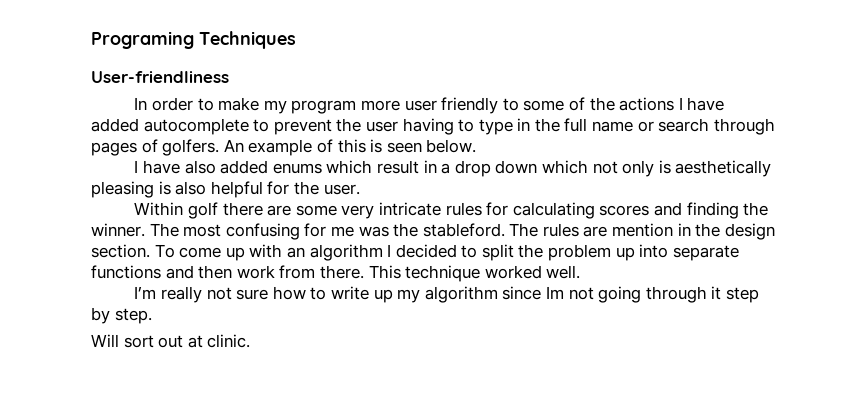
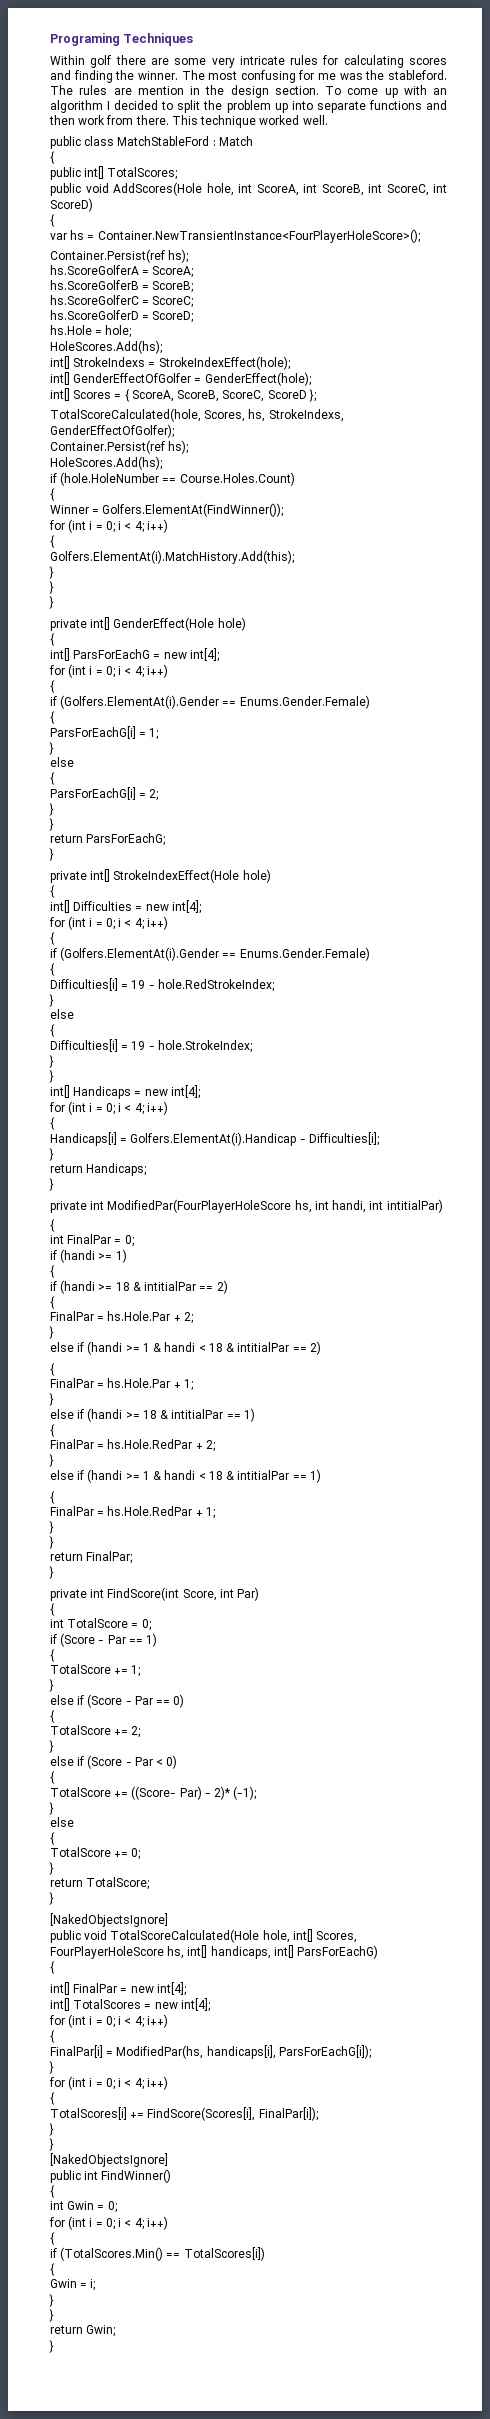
[91,71,229,83] [134,97,725,114] [91,118,775,135] [91,139,477,156] [134,160,772,177] [91,181,360,198] // User-friendliness // In order to make my program more user friendly to some of the actions I have added autocomplete to prevent the user having to type in the full name or search through pages of golfers. An example of this is seen below. // I have also added enums which result in a drop down which not only is aesthetically pleasing is also helpful for the user. -> (194, 39) none
[134,286,759,303] [91,307,152,324] [91,334,251,348] I’m really not sure how to write up my algorithm since Im not going through it step by step. // Will sort out at clinic. -> [50,136,253,149] [50,151,55,164] [50,166,178,180] [50,182,447,196] [50,198,93,212] [50,214,55,227] [50,229,420,243] [50,249,189,263] [50,265,194,278] [50,280,194,293] [50,295,194,308] [50,310,194,323] [50,325,132,338] [50,340,162,354] [50,356,290,370] [50,372,311,386] [50,388,316,402] [50,408,344,422] [50,424,174,438] [50,440,189,454] [50,456,162,470] [50,472,295,486] [50,488,55,501] [50,503,284,517] [49,519,168,533] [50,535,55,548] [50,550,294,564] [49,566,54,579] [49,581,54,594] [49,596,54,609] [50,617,246,631] [50,633,55,646] [50,648,219,662] [49,664,168,678] [50,680,55,693] [50,695,370,709] [50,711,55,724] [50,726,159,740] [49,742,54,755] [50,757,74,767] [50,772,55,785] [50,787,159,801] [49,803,54,816] [49,818,54,831] [50,833,166,846] [49,848,54,861] [50,869,271,883] [50,885,55,898] [50,900,201,914] [49,916,168,930] [50,932,55,945] [50,947,370,961] [50,963,55,976] [50,978,274,992] [49,994,54,1007] [50,1009,74,1019] [50,1024,55,1037] [50,1039,252,1053] [49,1055,54,1068] [49,1070,54,1083] [50,1085,200,1099] [49,1101,168,1115] [50,1117,55,1130] [50,1132,379,1146] [49,1148,54,1161] [50,1163,147,1176] [49,1178,54,1191] [50,1199,443,1213] [50,1219,55,1232] [50,1234,134,1247] [50,1249,127,1263] [50,1265,55,1278] [50,1280,228,1294] [50,1296,55,1309] [50,1311,193,1324] [49,1326,54,1339] [50,1341,321,1355] [50,1363,55,1376] [50,1378,193,1391] [49,1393,54,1406] [50,1408,255,1422] [50,1424,55,1437] [50,1439,215,1452] [49,1454,54,1467] [50,1469,321,1483] [50,1491,55,1504] [50,1506,215,1519] [49,1521,54,1534] [49,1536,54,1549] [50,1551,133,1564] [49,1566,54,1579] [50,1587,260,1601] [50,1603,55,1616] [50,1618,151,1631] [50,1633,158,1647] [50,1649,55,1662] [50,1664,141,1677] [49,1679,54,1692] [50,1694,185,1708] [50,1710,55,1723] [50,1725,141,1738] [49,1740,54,1753] [50,1755,178,1769] [50,1771,55,1784] [50,1786,257,1800] [49,1802,54,1815] [50,1817,74,1827] [50,1832,55,1845] [50,1847,141,1860] [49,1862,54,1875] [50,1877,150,1890] [49,1892,54,1905] [50,1913,168,1927] [50,1929,358,1943] [50,1945,379,1959] [50,1961,55,1974] [50,1982,186,1996] [50,1998,210,2012] [49,2014,168,2028] [50,2030,55,2043] [50,2045,371,2059] [49,2061,54,2074] [49,2076,168,2090] [50,2092,55,2105] [50,2107,318,2121] [49,2123,54,2136] [49,2138,54,2151] [50,2153,168,2167] [50,2169,172,2183] [50,2185,55,2198] [50,2201,117,2213] [49,2216,168,2230] [50,2232,55,2245] [50,2247,265,2261] [50,2263,55,2276] [50,2279,96,2291] [49,2294,54,2307] [49,2309,54,2322] [50,2325,116,2337] [49,2340,54,2353] public class MatchStableFord : Match // { // public int[] TotalScores; // public void AddScores(Hole hole, int ScoreA, int ScoreB, int ScoreC, int ScoreD) // { // var hs = Container.NewTransientInstance<FourPlayerHoleScore>(); // Container.Persist(ref hs); // hs.ScoreGolferA = ScoreA; // hs.ScoreGolferB = ScoreB; // hs.ScoreGolferC = ScoreC; // hs.ScoreGolferD = ScoreD; // hs.Hole = hole; // HoleScores.Add(hs); // int[] StrokeIndexs = StrokeIndexEffect(hole); // int[] GenderEffectOfGolfer = GenderEffect(hole); // int[] Scores = { ScoreA, ScoreB, ScoreC, ScoreD }; // TotalScoreCalculated(hole, Scores, hs, StrokeIndexs, GenderEffectOfGolfer); // Container.Persist(ref hs); // HoleScores.Add(hs); // if (hole.HoleNumber == Course.Holes.Count) // { // Winner = Golfers.ElementAt(FindWinner()); // for (int i = 0; i < 4; i++) // { // Golfers.ElementAt(i).MatchHistory.Add(this); // } // } // } // private int[] GenderEffect(Hole hole) // { // int[] ParsForEachG = new int[4]; // for (int i = 0; i < 4; i++) // { // if (Golfers.ElementAt(i).Gender == Enums.Gender.Female) // { // ParsForEachG[i] = 1; // } // else // { // ParsForEachG[i] = 2; // } // } // return ParsForEachG; // } // private int[] StrokeIndexEffect(Hole hole) // { // int[] Difficulties = new int[4]; // for (int i = 0; i < 4; i++) // { // if (Golfers.ElementAt(i).Gender == Enums.Gender.Female) // { // Difficulties[i] = 19 - hole.RedStrokeIndex; // } // else // { // Difficulties[i] = 19 - hole.StrokeIndex; // } // } // int[] Handicaps = new int[4]; // for (int i = 0; i < 4; i++) // { // Handicaps[i] = Golfers.ElementAt(i).Handicap - Difficulties[i]; // } // return Handicaps; // } // private int ModifiedPar(FourPlayerHoleScore hs, int handi, int intitialPar) // { // int FinalPar = 0; // if (handi >= 1) // { // if (handi >= 18 & intitialPar == 2) // { // FinalPar = hs.Hole.Par + 2; // } // else if (handi >= 1 & handi < 18 & intitialPar == 2) // { // FinalPar = hs.Hole.Par + 1; // } // else if (handi >= 18 & intitialPar == 1) // { // FinalPar = hs.Hole.RedPar + 2; // } // else if (handi >= 1 & handi < 18 & intitialPar == 1) // { // FinalPar = hs.Hole.RedPar + 1; // } // } // return FinalPar; // } // private int FindScore(int Score, int Par) // { // int TotalScore = 0; // if (Score - Par == 1) // { // TotalScore += 1; // } // else if (Score - Par == 0) // { // TotalScore += 2; // } // else if (Score - Par < 0) // { // TotalScore += ((Score- Par) - 2)* (-1); // } // else // { // TotalScore += 0; // } // return TotalScore; // } // [NakedObjectsIgnore] // public void TotalScoreCalculated(Hole hole, int[] Scores, FourPlayerHoleScore hs, int[] handicaps, int[] ParsForEachG) // { // int[] FinalPar = new int[4]; // int[] TotalScores = new int[4]; // for (int i = 0; i < 4; i++) // { // FinalPar[i] = ModifiedPar(hs, handicaps[i], ParsForEachG[i]); // } // for (int i = 0; i < 4; i++) // { // TotalScores[i] += FindScore(Scores[i], FinalPar[i]); // } // } // [NakedObjectsIgnore] // public int FindWinner() // { // int Gwin = 0; // for (int i = 0; i < 4; i++) // { // if (TotalScores.Min() == TotalScores[i]) // { // Gwin = i; // } // } // return Gwin; // }

